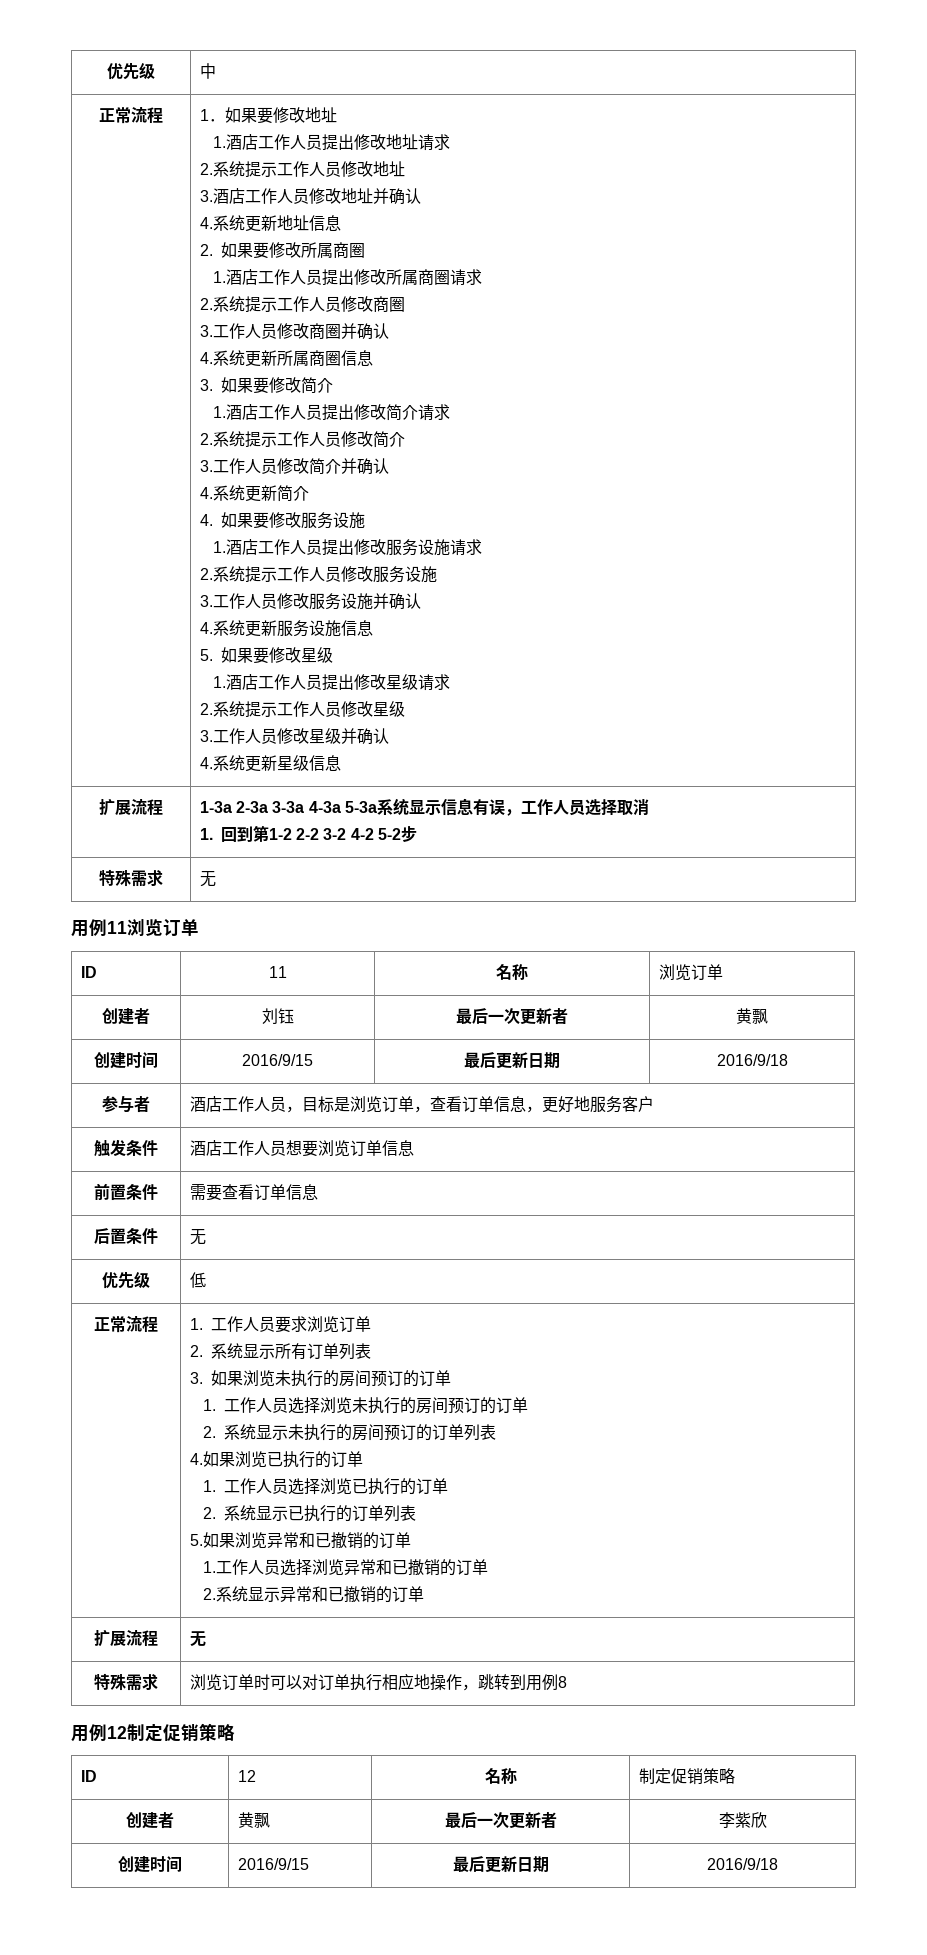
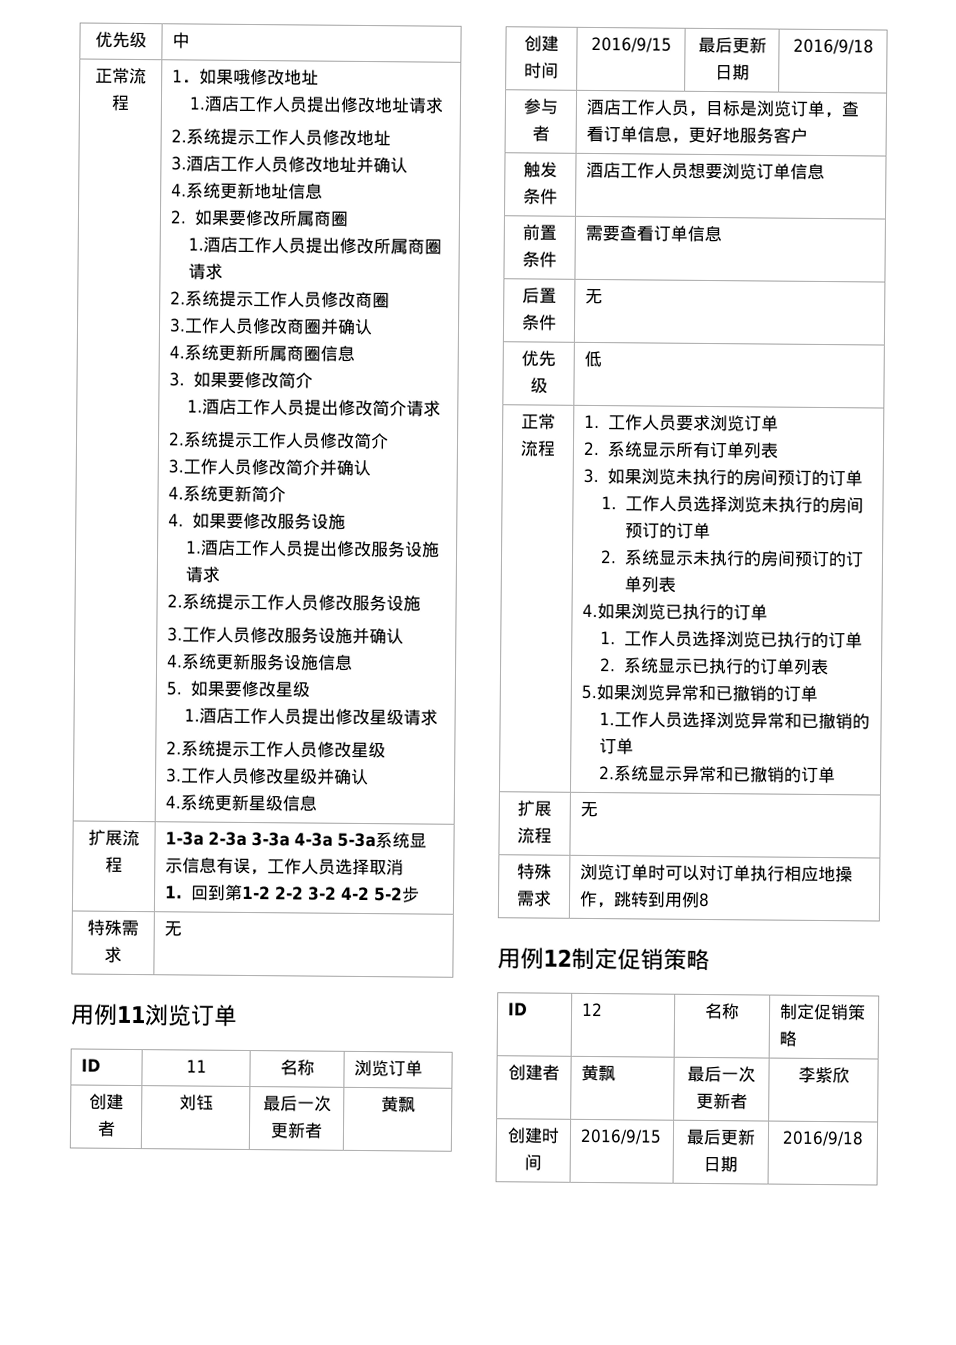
[256,107,273,124] 要 -> [233,68,252,85] 哦

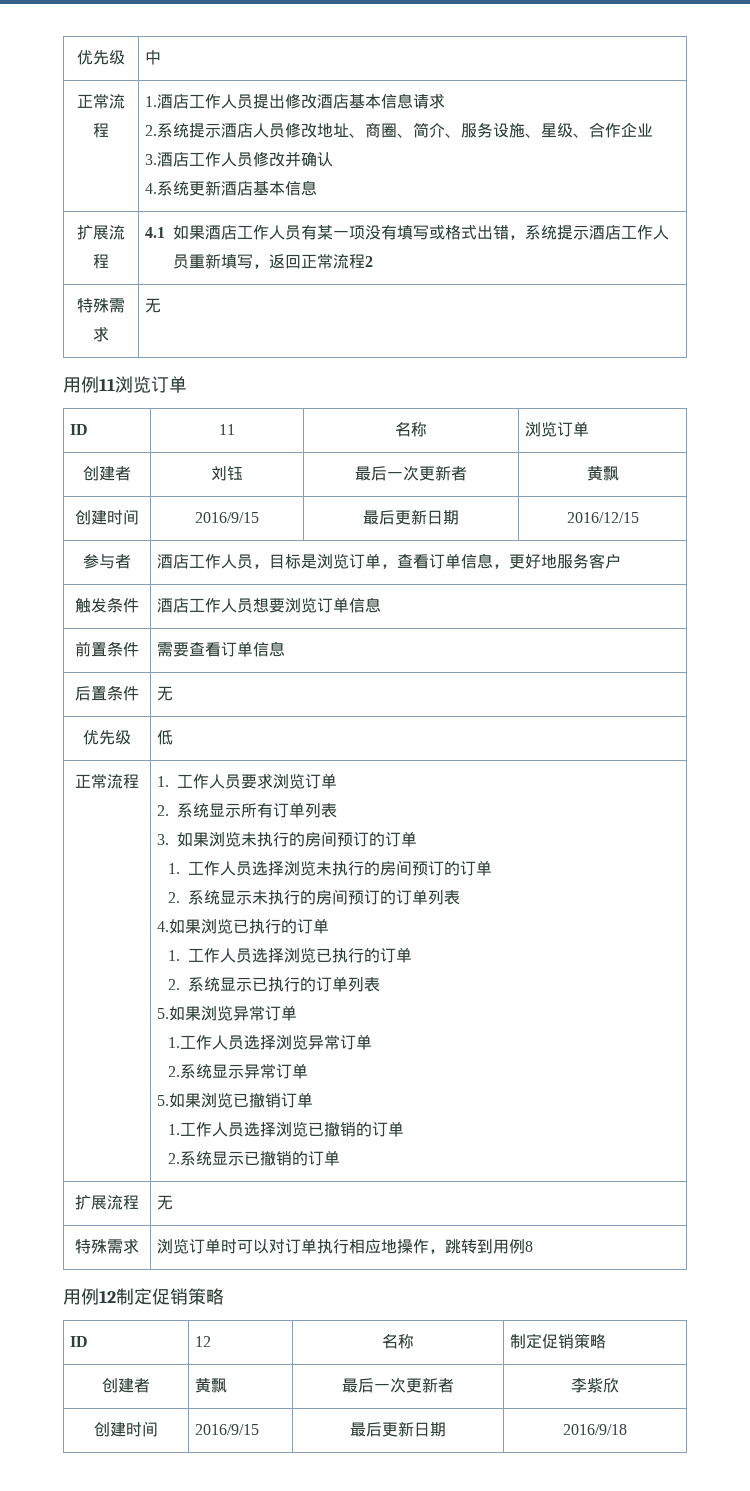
[172,68,320,86] [189,95,445,114] [171,128,392,147] 1．如果哦修改地址 // 1.酒店工作人员提出修改地址请求 // 2.系统提示工作人员修改地址 -> [144,93,445,109] [144,122,653,138] 1.酒店工作人员提出修改酒店基本信息请求 // 2.系统提示酒店人员修改地址、商圈、简介、服务设施、星级、合作企业
[322,156,409,174] [171,182,324,200] [170,209,349,227] [188,236,443,255] [188,263,224,280] [170,290,391,309] [169,317,374,336] [169,344,356,362] [169,371,313,389] [187,398,442,417] [168,431,390,450] [168,458,372,477] [168,485,287,503] [168,512,346,530] [186,539,441,558] [185,566,221,583] [167,593,422,612] [167,626,405,645] [167,653,354,671] [166,680,310,698] [184,707,439,726] [166,740,387,759] [166,767,370,786] [165,794,318,812] [88,829,140,847] [105,856,123,873] [165,831,428,849] [165,857,405,876] [165,884,420,903] 地址并确认 // 4.系统更新地址信息 // 2.如果要修改所属商圈 // 1.酒店工作人员提出修改所属商圈请求 // 2.系统提示工作人员修改商圈 // 3.工作人员修改商圈并确认 // 4.系统更新所属商圈信息 // 3.如果要修改简介 // 1.酒店工作人员提出修改简介请求 // 2.系统提示工作人员修改简介 // 3.工作人员修改简介并确认 // 4.系统更新简介 // 4.如果要修改服务设施 // 1.酒店工作人员提出修改服务设施请求 // 2.系统提示工作人员修改服务设施 // 3.工作人员修改服务设施并确认 // 4.系统更新服务设施信息 // 5.如果要修改星级 // 1.酒店工作人员提出修改星级请求 // 2.系统提示工作人员修改星级 // 3.工作人员修改星级并确认 // 4.系统更新星级信息 // 扩展流程 | 1-3a 2-3a 3-3a 4-3a 5-3a系统显示信息有误，工作人员选择取消 // 1.回到第1-2 2-2 3-2 4-2 5-2步 -> [284,151,333,167] [144,180,317,196] [77,225,125,240] [93,254,109,269] [144,225,669,240] [172,253,373,269] 并确认 // 4.系统更新酒店基本信息 // 扩展流程 | 4.1如果酒店工作人员有某一项没有填写或格式出错，系统提示酒店工作人员重新填写，返回正常流程2
[792,38,874,55] 2016/9/18 -> [566,512,639,523] 2016/12/15
[698,684,785,702] 和已撤销的 -> (265, 1013) none
[784,712,803,729] 和 -> [339,1034,372,1050] [167,1063,308,1079] [156,1092,313,1108] [167,1121,308,1137] 订单 // 2.系统显示异常订单 // 5.如果浏览已撤销订单 // 1.工作人员选择浏览
[682,765,735,783] 异常和 -> (244, 1158) none

